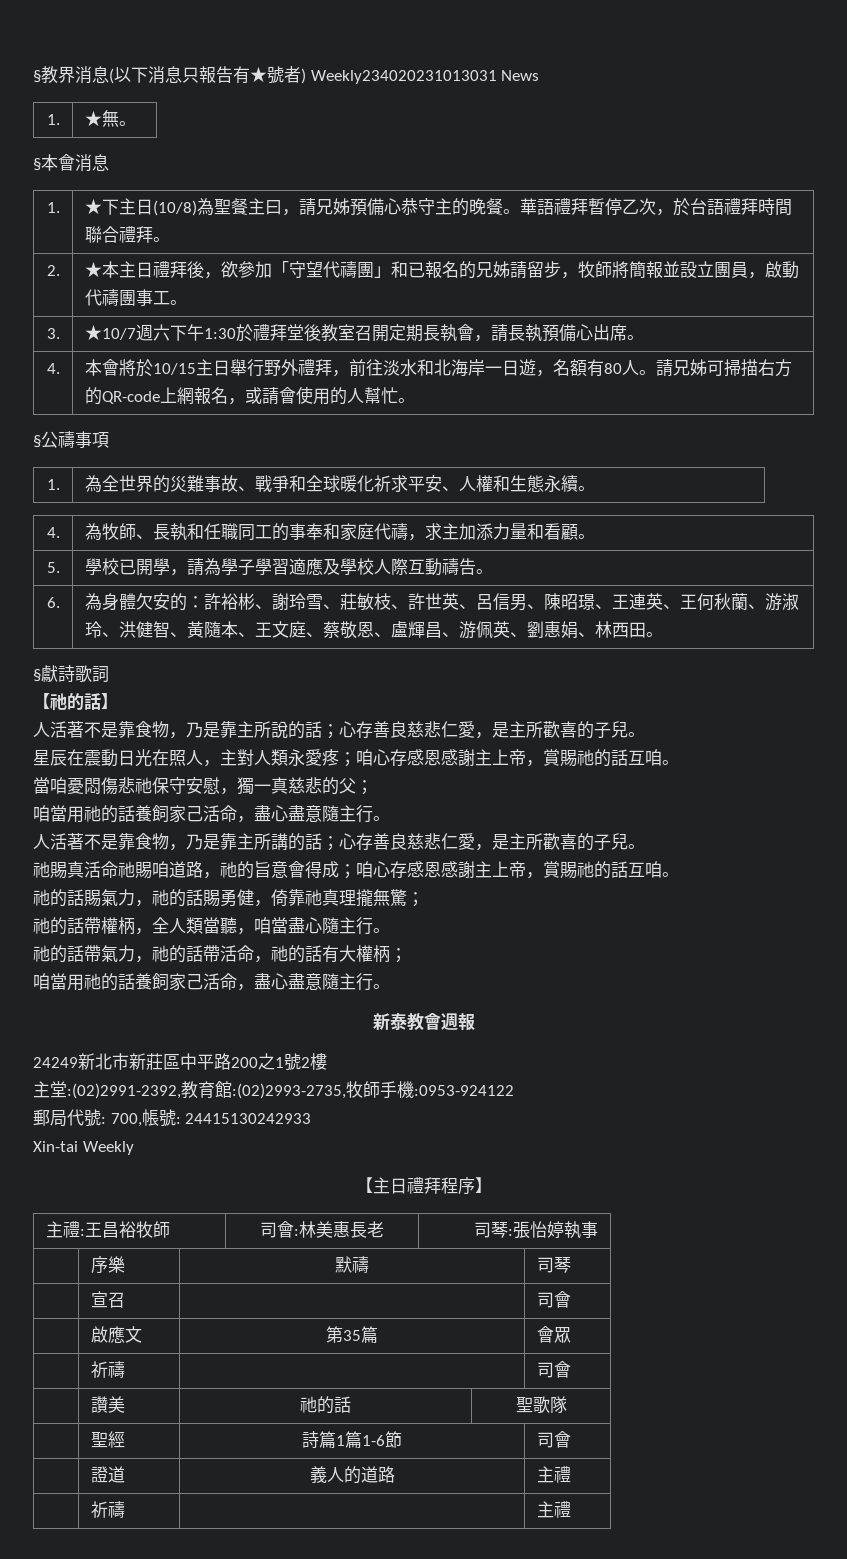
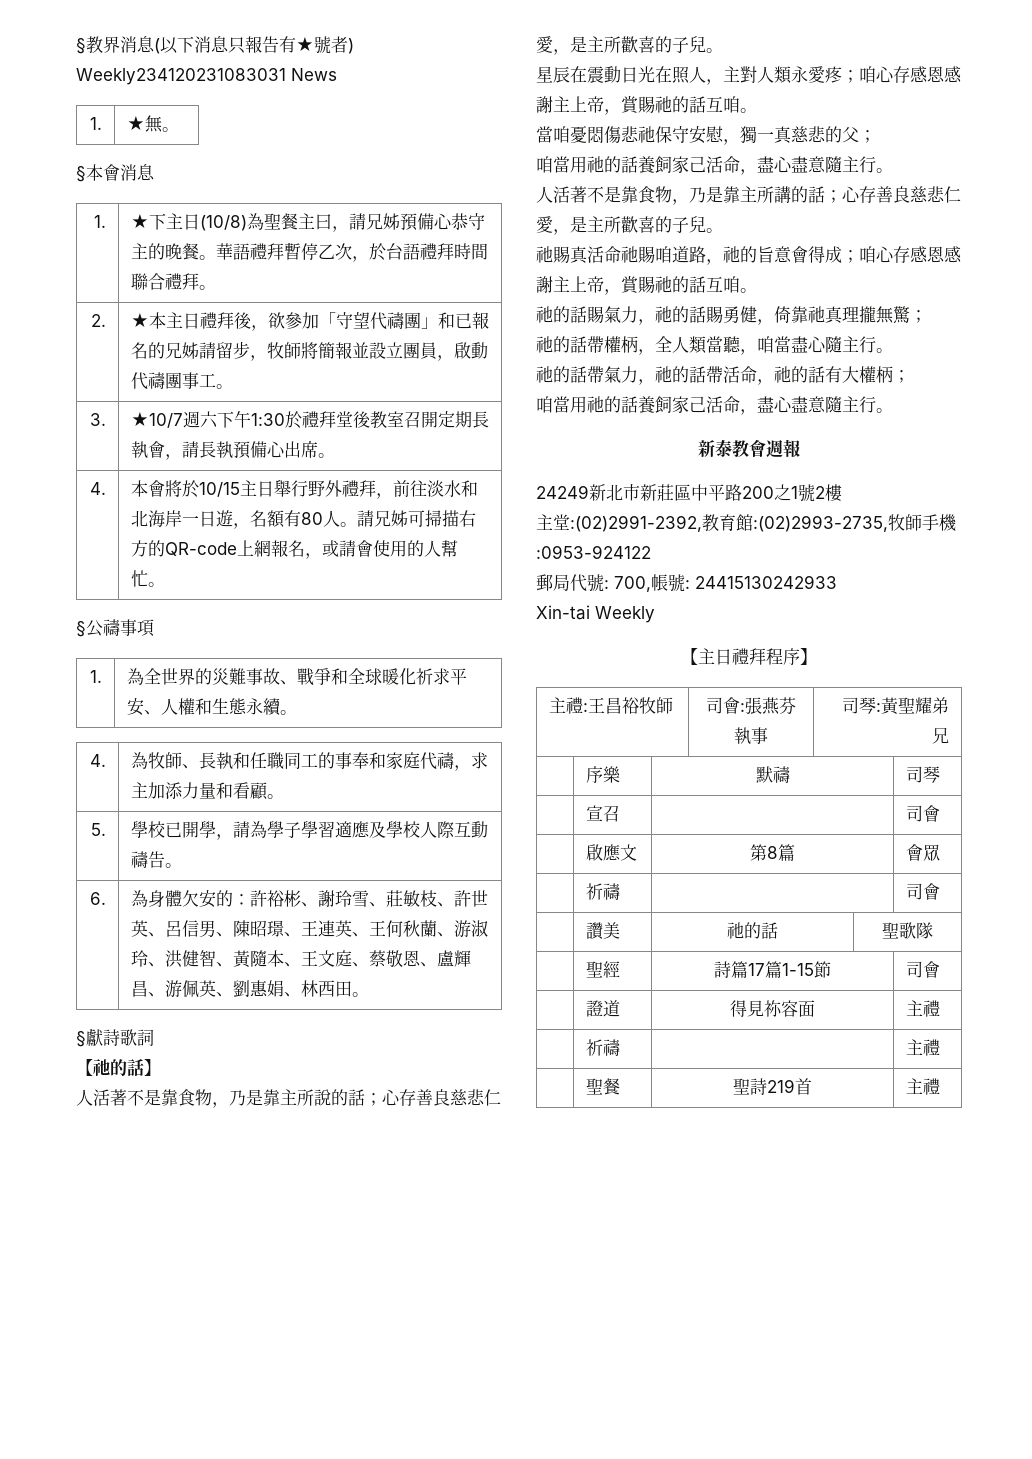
[310,70,497,84] Weekly234020231013031 -> [76,68,286,85] Weekly234120231083031
[299,1221,384,1238] 林美惠長老 -> [745,697,796,715] [734,727,768,744] 張燕芬執事
[513,1221,599,1239] 張怡婷執事 -> [881,697,950,715] [932,727,950,744] 黃聖耀弟兄
[343,1330,362,1341] 35 -> [767,846,778,859] 8
[336,1431,386,1448] 1篇1-6 -> [748,961,814,978] 17篇1-15
[309,1466,395,1484] 義人的道路 -> [730,1000,815,1017] 得見祢容面
(571, 1509) none -> [585,1078,620,1095] [733,1078,812,1095] [905,1078,940,1095] // | 聖餐 | 聖詩219首 | 主禮

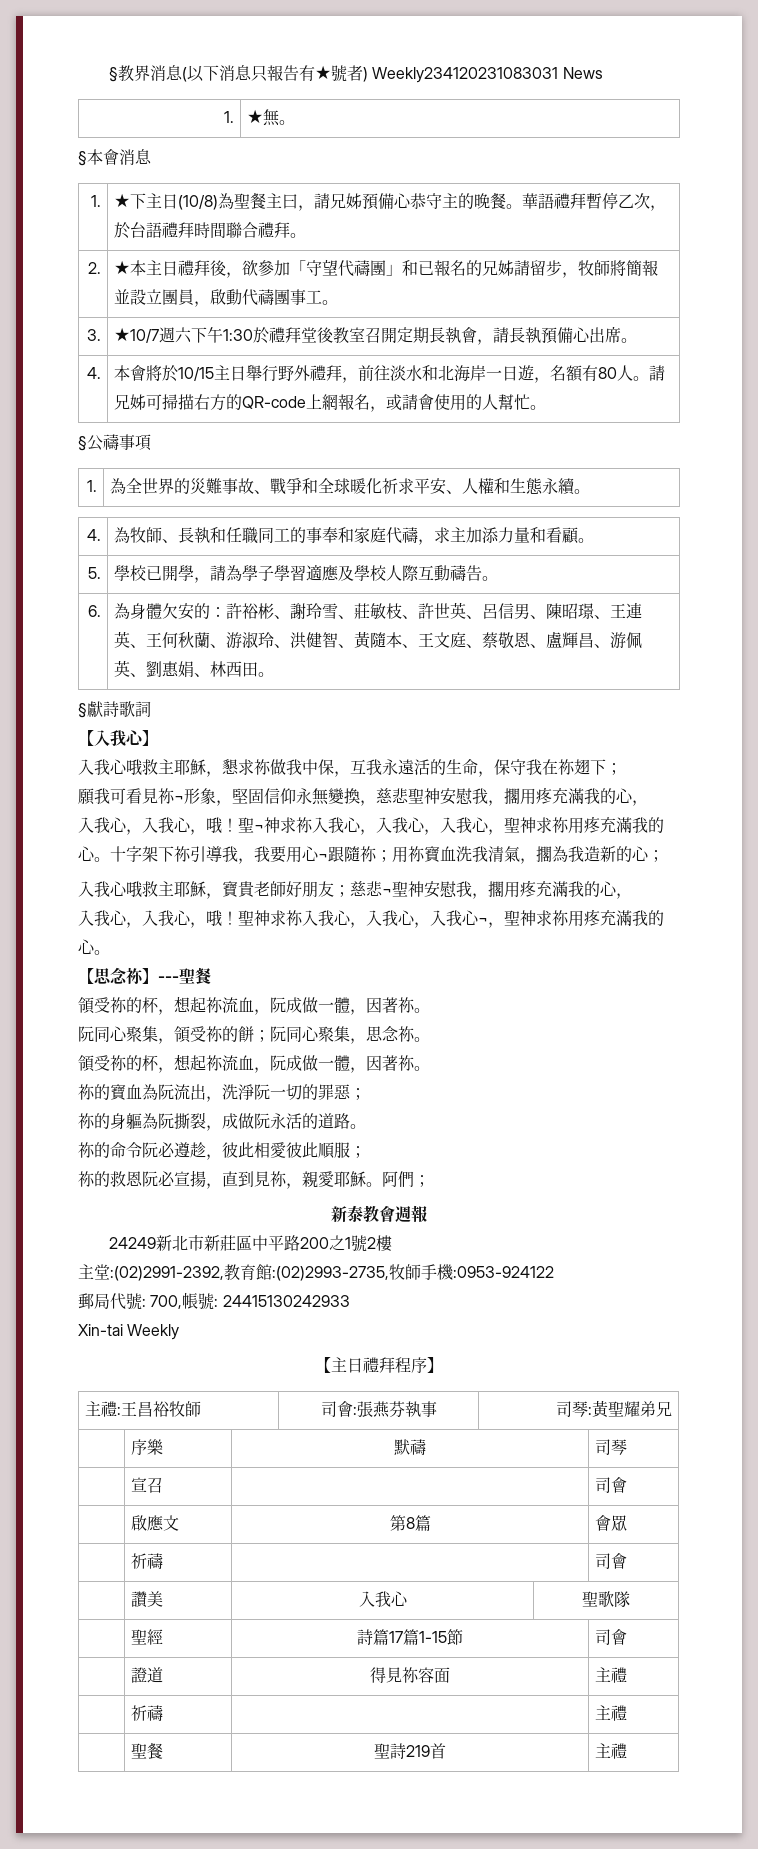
[93,1059,161,1076] [76,1089,501,1108] [536,36,723,55] [536,66,962,85] [536,96,757,115] [536,126,876,145] [536,156,893,175] [536,186,961,205] [536,216,723,235] [536,246,962,265] [536,276,757,295] [536,306,927,325] [536,336,893,355] [536,366,910,385] [536,396,893,415] 祂的話】 // 人活著不是靠食物，乃是靠主所說的話；心存善良慈悲仁愛，是主所歡喜的子兒。 // 星辰在震動日光在照人，主對人類永愛疼；咱心存感恩感謝主上帝，賞賜祂的話互咱。 // 當咱憂悶傷悲祂保守安慰，獨一真慈悲的父； // 咱當用祂的話養飼家己活命，盡心盡意隨主行。 // 人活著不是靠食物，乃是靠主所講的話；心存善良慈悲仁愛，是主所歡喜的子兒。 // 祂賜真活命祂賜咱道路，祂的旨意會得成；咱心存感恩感謝主上帝，賞賜祂的話互咱。 // 祂的話賜氣力，祂的話賜勇健，倚靠祂真理攏無驚； // 祂的話帶權柄，全人類當聽，咱當盡心隨主行。 // 祂的話帶氣力，祂的話帶活命，祂的話有大權柄； // 咱當用祂的話養飼家己活命，盡心盡意隨主行。 -> [94,730,158,747] [78,759,622,777] [78,787,648,806] [78,816,664,835] [78,846,664,864] [78,880,632,899] [78,909,664,928] [78,939,110,955] [78,967,211,984] [78,996,430,1015] [78,1026,430,1044] [78,1054,430,1073] [78,1084,366,1102] [78,1112,366,1131] [78,1142,366,1160] [78,1170,430,1189] 入我心】 // 入我心哦救主耶穌，懇求祢做我中保，互我永遠活的生命，保守我在祢翅下； // 願我可看見祢¬形象，堅固信仰永無變換，慈悲聖神安慰我，擱用疼充滿我的心， // 入我心，入我心，哦！聖¬神求祢入我心，入我心，入我心，聖神求祢用疼充滿我的心。十字架下祢引導我，我要用心¬跟隨祢；用祢寶血洗我清氣，擱為我造新的心； // 入我心哦救主耶穌，寶貴老師好朋友；慈悲¬聖神安慰我，擱用疼充滿我的心， // 入我心，入我心，哦！聖神求祢入我心，入我心，入我心¬，聖神求祢用疼充滿我的心。 // 【思念祢】---聖餐 // 領受祢的杯，想起祢流血，阮成做一體，因著祢。 // 阮同心聚集，領受祢的餅；阮同心聚集，思念祢。 // 領受祢的杯，想起祢流血，阮成做一體，因著祢。 // 祢的寶血為阮流出，洗淨阮一切的罪惡； // 祢的身軀為阮撕裂，成做阮永活的道路。 // 祢的命令阮必遵趁，彼此相愛彼此順服； // 祢的救恩阮必宣揚，直到見祢，親愛耶穌。阿們；
[727,922,778,939] 祂的話 -> [358,1591,408,1607] 入我心

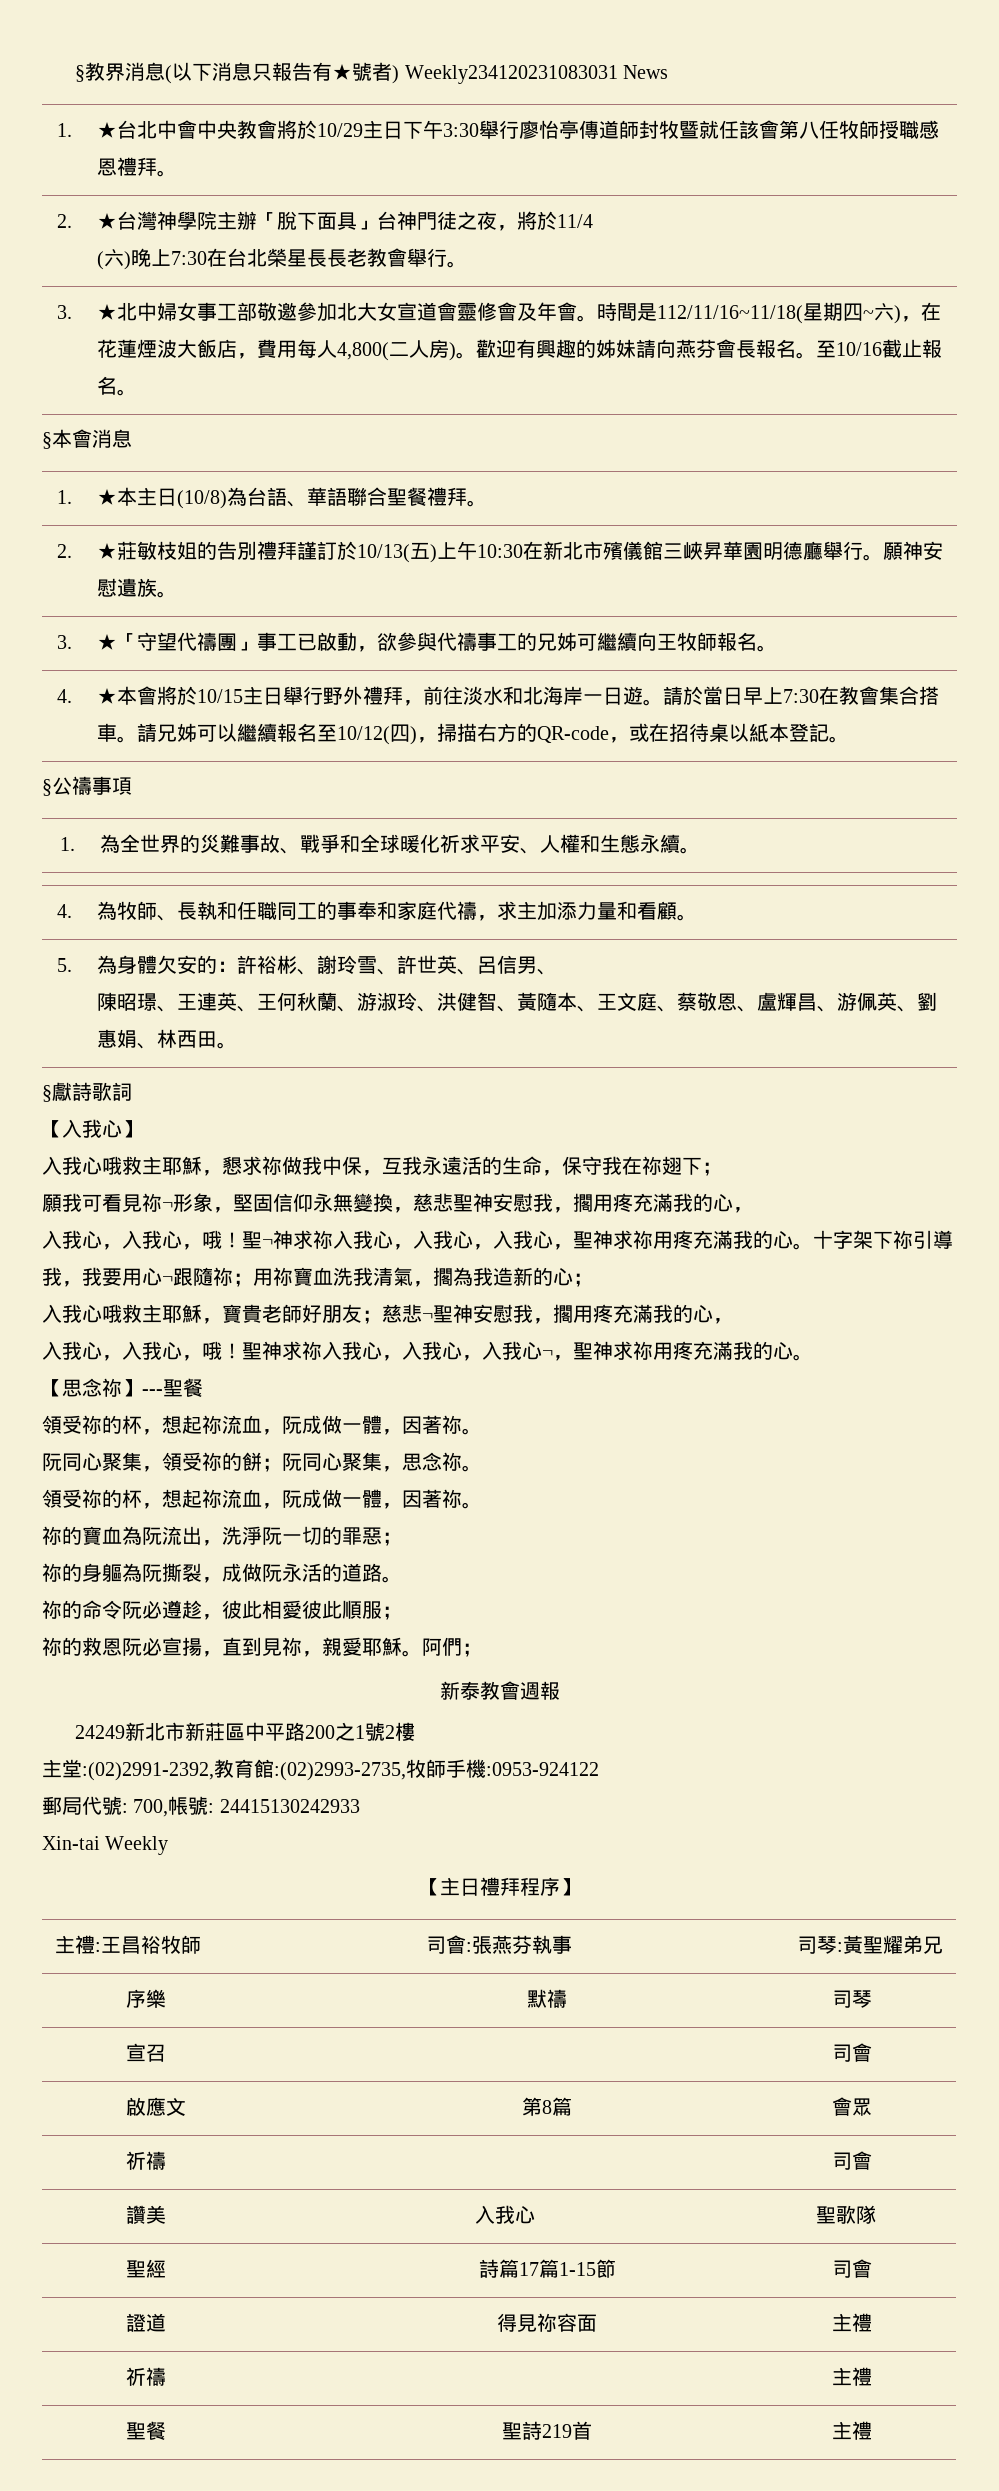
[263,109,281,126] 無 -> [117,120,940,139] [97,157,178,177] [56,214,72,228] [97,211,594,231] [97,248,468,270] [56,305,72,319] [97,302,942,324] [97,339,943,361] [97,376,118,395] 台北中會中央教會將於10/29主日下午3:30舉行廖怡亭傳道師封牧暨就任該會第八任牧師授職感恩禮拜。 // 2. | ★台灣神學院主辦「脫下面具」台神門徒之夜，將於11/4 // (六)晚上7:30在台北榮星長長老教會舉行。 // 3. | ★北中婦女事工部敬邀參加北大女宣道會靈修會及年會。時間是112/11/16~11/18(星期四~六)，在花蓮煙波大飯店，費用每人4,800(二人房)。歡迎有興趣的姊妹請向燕芬會長報名。至10/16截止報名
[130,193,147,209] 下 -> [117,487,138,506] 本
[234,192,667,211] [114,222,307,239] [87,262,101,274] [114,259,659,278] [114,289,339,307] [86,329,101,341] [114,326,638,345] [86,367,101,379] 聖餐主曰，請兄姊預備心恭守主的晚餐。華語禮拜暫停乙次，於台語禮拜時間聯合禮拜。 // 2. | ★本主日禮拜後，欲參加「守望代禱團」和已報名的兄姊請留步，牧師將簡報並設立團員，啟動代禱團事工。 // 3. | ★10/7週六下午1:30於禮拜堂後教室召開定期長執會，請長執預備心出席。 // 4. | -> [247,487,488,507] [56,544,72,558] [97,541,944,563] [97,578,178,598] [56,635,72,649] [97,632,778,652] [56,689,72,703] [97,688,118,704] 台語、華語聯合聖餐禮拜。 // 2. | ★莊敏枝姐的告別禮拜謹訂於10/13(五)上午10:30在新北市殯儀館三峽昇華園明德廳舉行。願神安慰遺族。 // 3. | ★「守望代禱團」事工已啟動，欲參與代禱事工的兄姊可繼續向王牧師報名。 // 4. | ★
[534,365,666,383] [114,394,531,412] ，名額有80人。請兄姊可掃描右方的QR-code上網報名，或請會使用的人幫忙 -> [643,686,940,706] [97,723,830,745] 。請於當日早上7:30在教會集合搭車。請兄姊可以繼續報名至10/12(四)，掃描右方的QR-code，或在招待桌以紙本登記
[114,564,499,583] [87,605,101,617] | 學校已開學，請為學子學習適應及學校人際互動禱告。 // 6. -> (72, 965) none
[354,603,419,619] 莊敏枝、 -> (398, 972) none
(547, 617) none -> (558, 972) //

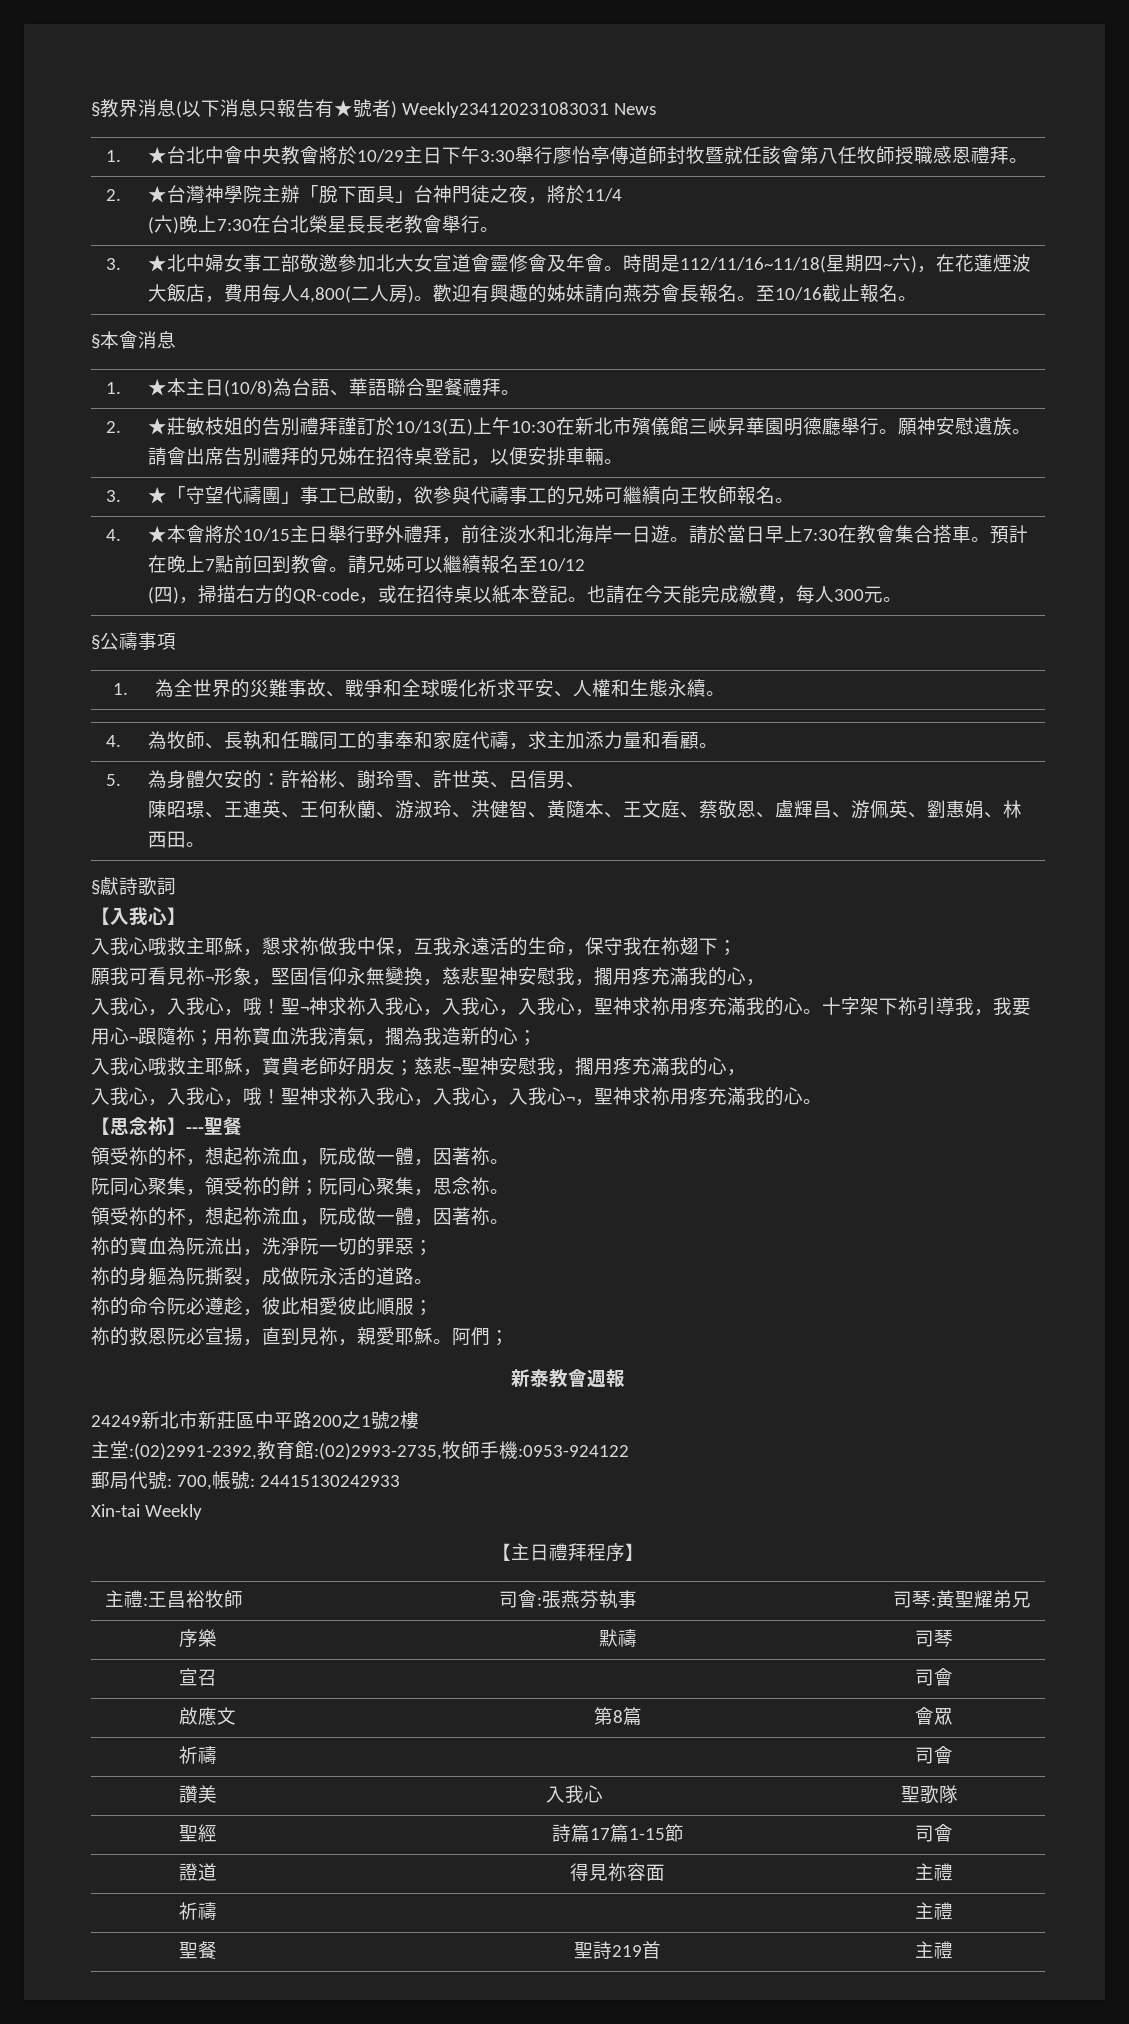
(178, 594) none -> [147,447,623,466] 請會出席告別禮拜的兄姊在招待桌登記，以便安排車輛。
(138, 739) none -> [989,525,1028,544] [147,555,348,574] 預計在晚上7點前回到教會。
[337,726,391,745] 10/12( -> [537,558,585,572] [147,587,154,604] 10/12 // (
(850, 739) none -> [586,585,902,604] 也請在今天能完成繳費，每人300元。

